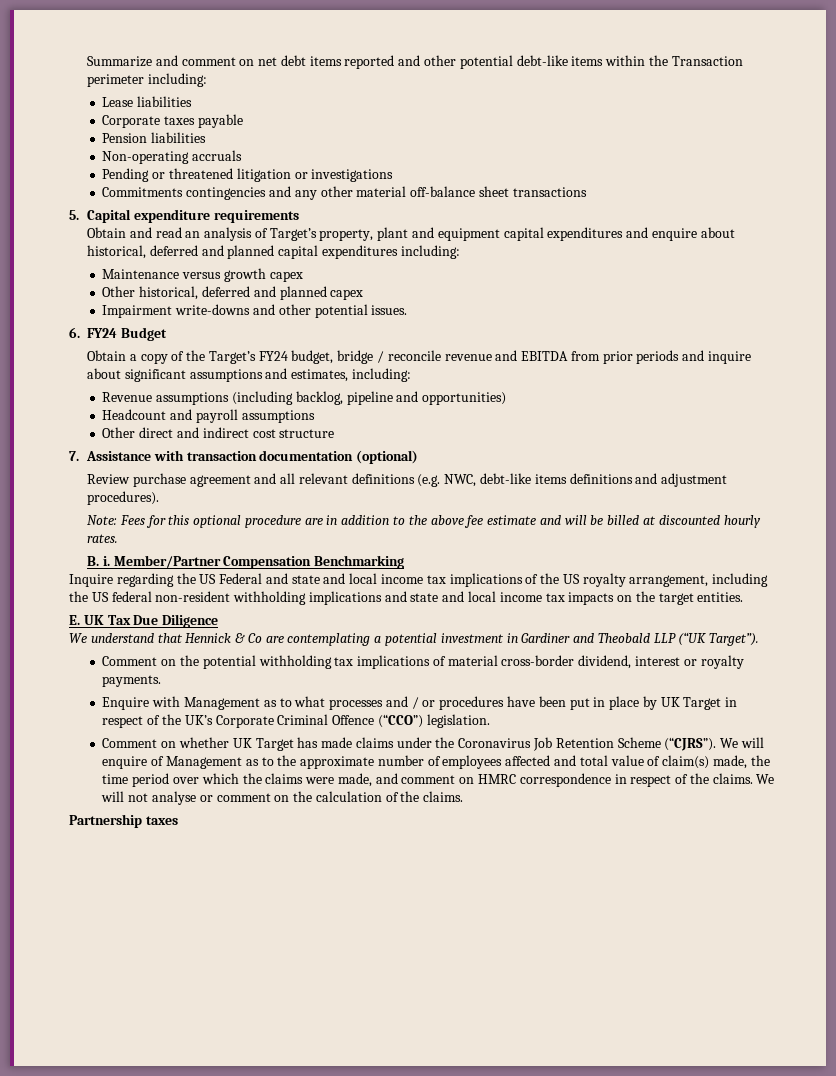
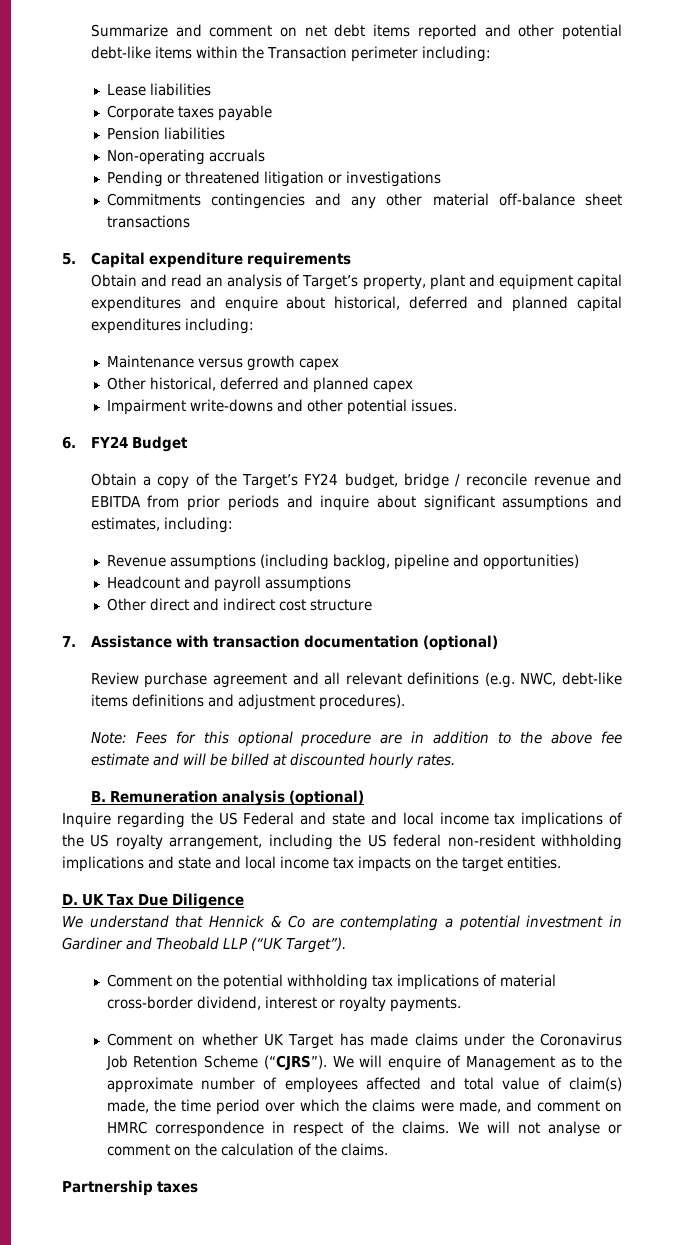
[102,555,405,569] i. Member/Partner Compensation Benchmarking -> [109,790,364,806] Remuneration analysis (optional)
[69,615,80,625] E. -> [62,894,78,905] D.
[102,696,738,710] [102,714,490,728] // Enquire with Management as to what processes and / or procedures have been put in place by UK Target in respect of the UK’s Corporate Criminal Offence (“CCO”) legislation. -> (461, 1004) none

